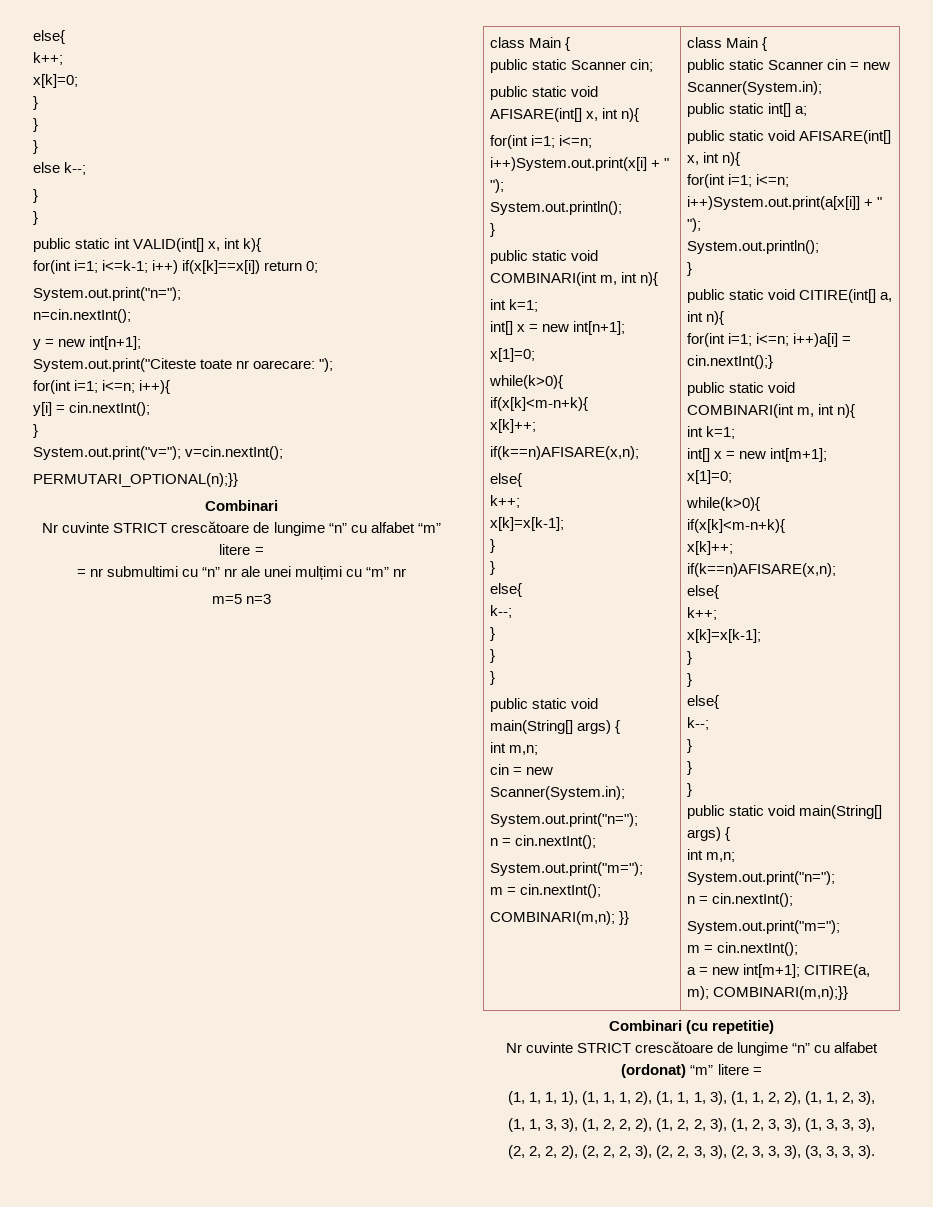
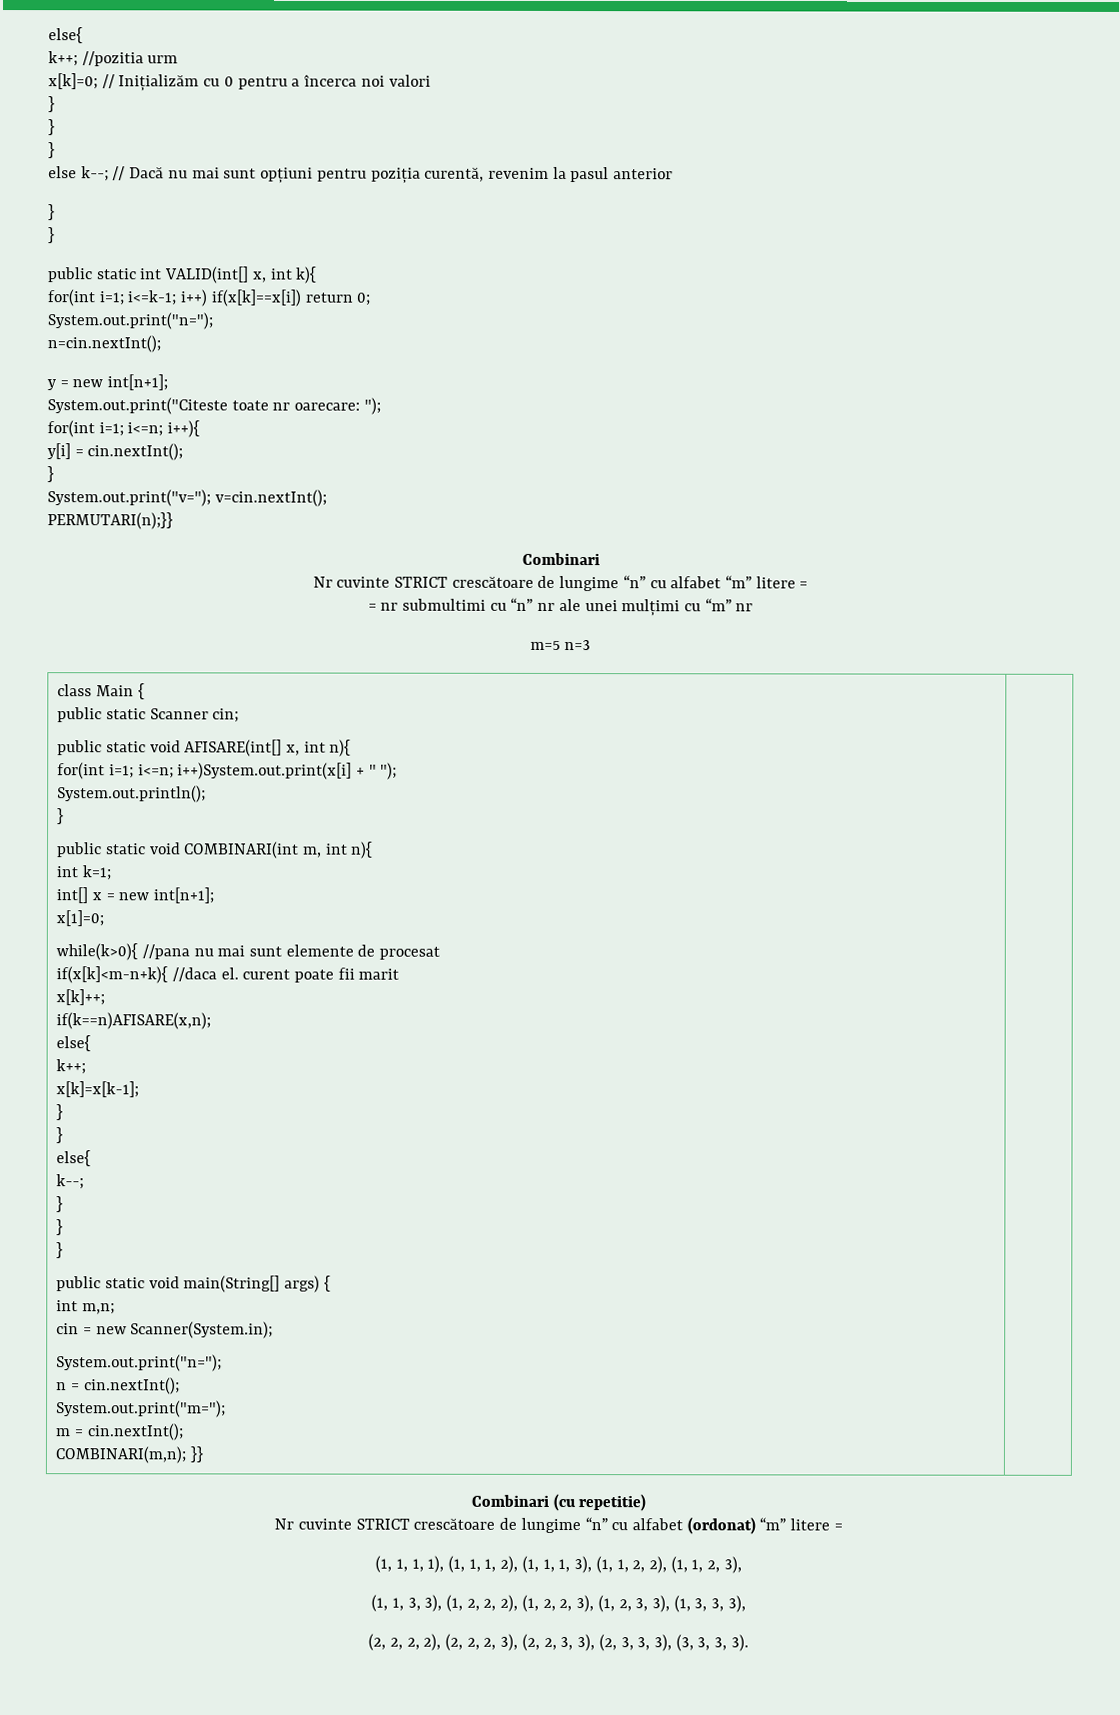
[33,30,65,44] [33,52,63,65] else{ // k++; -> [48,27,83,44] [48,51,179,67] else{ // k++; //pozitia urm
(78, 81) none -> [101,74,431,92] // Inițializăm cu 0 pentru a încerca noi valori
(87, 168) none -> [112,166,674,184] // Dacă nu mai sunt opțiuni pentru poziția curentă, revenim la pasul anterior
[33,473,238,487] PERMUTARI_OPTIONAL(n);}} -> [47,512,173,530] PERMUTARI(n);}}
[489,397,588,411] // if(x[k]<m-n+k){ -> [141,944,441,960] [56,966,400,984] //pana nu mai sunt elemente de procesat // if(x[k]<m-n+k){ //daca el. curent poate fii marit
[686,37,767,51] [686,59,890,73] [686,81,822,95] [686,103,807,117] [686,130,891,144] [686,152,740,166] [686,174,789,188] [686,196,882,210] [686,218,701,232] [686,240,819,254] [686,262,692,276] [686,289,892,303] [686,311,724,325] [686,333,851,347] [686,355,773,369] [686,382,795,396] [686,404,855,418] [686,426,735,439] [686,448,827,462] [686,470,732,484] [685,497,760,511] [686,519,785,533] [686,541,733,555] [686,563,836,577] [686,585,719,599] [686,607,717,620] [686,629,761,643] [686,651,692,665] [686,673,692,687] [686,695,719,709] [686,717,709,730] [686,739,692,753] [686,761,692,775] [686,783,692,797] [686,805,882,819] [686,827,730,841] [686,849,735,862] [686,871,835,885] [686,893,793,907] [686,920,840,934] [686,942,798,956] [686,964,870,978] [686,986,848,1000] class Main { // public static Scanner cin = new Scanner(System.in); // public static int[] a; // public static void AFISARE(int[] x, int n){ // for(int i=1; i<=n; i++)System.out.print(a[x[i]] + " "); // System.out.println(); // } // public static void CITIRE(int[] a, int n){ // for(int i=1; i<=n; i++)a[i] = cin.nextInt();} // public static void COMBINARI(int m, int n){ // int k=1; // int[] x = new int[m+1]; // x[1]=0; // while(k>0){ // if(x[k]<m-n+k){ // x[k]++; // if(k==n)AFISARE(x,n); // else{ // k++; // x[k]=x[k-1]; // } // } // else{ // k--; // } // } // } // public static void main(String[] args) { // int m,n; // System.out.print("n="); // n = cin.nextInt(); // System.out.print("m="); // m = cin.nextInt(); // a = new int[m+1]; CITIRE(a, m); COMBINARI(m,n);}} -> (203, 1454) none

